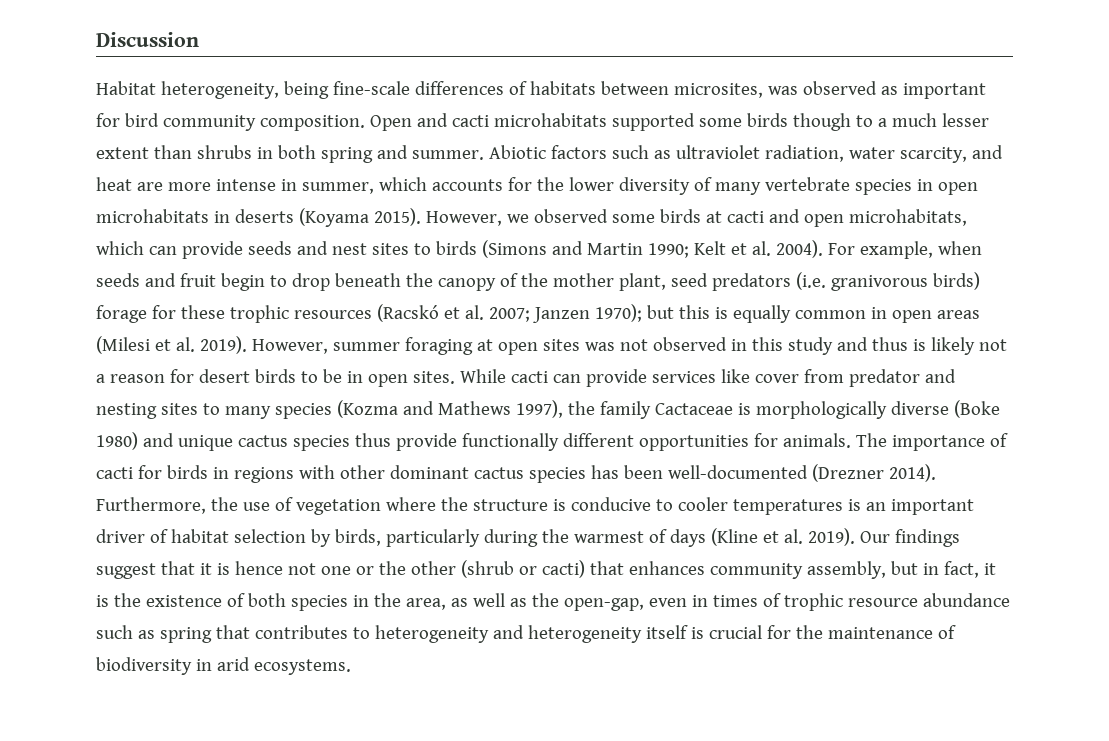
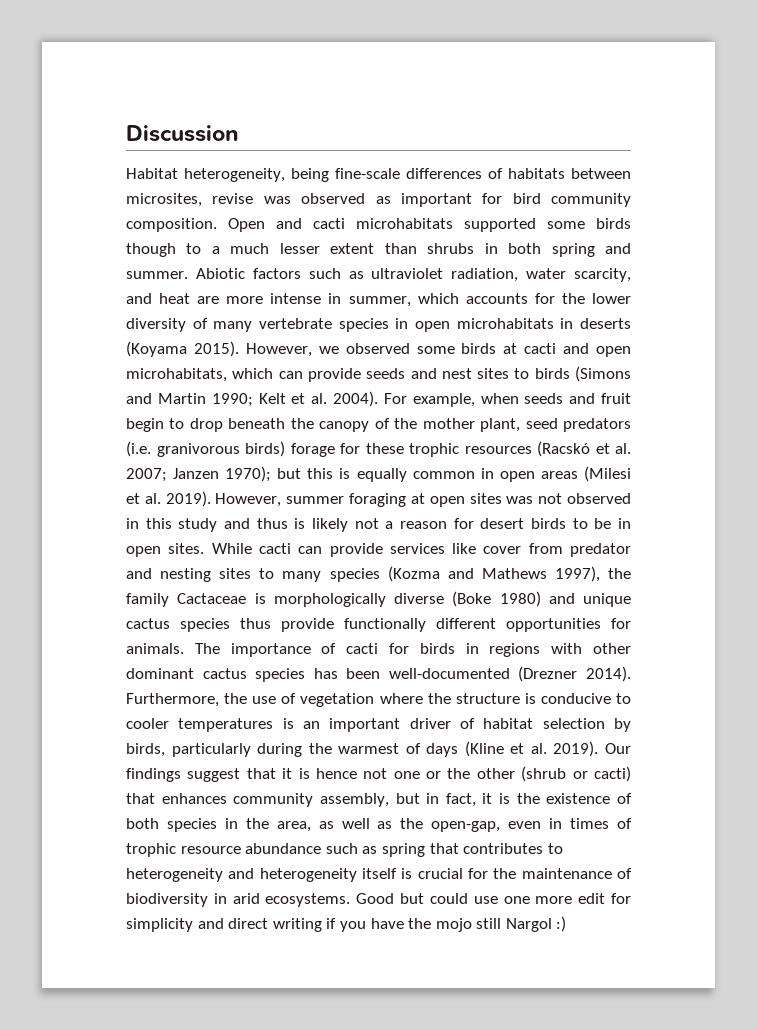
(763, 90) none -> [212,193,254,204] revise
(351, 667) none -> [356,893,631,904] [126,916,567,932] Good but could use one more edit for simplicity and direct writing if you have the mojo still Nargol :)

